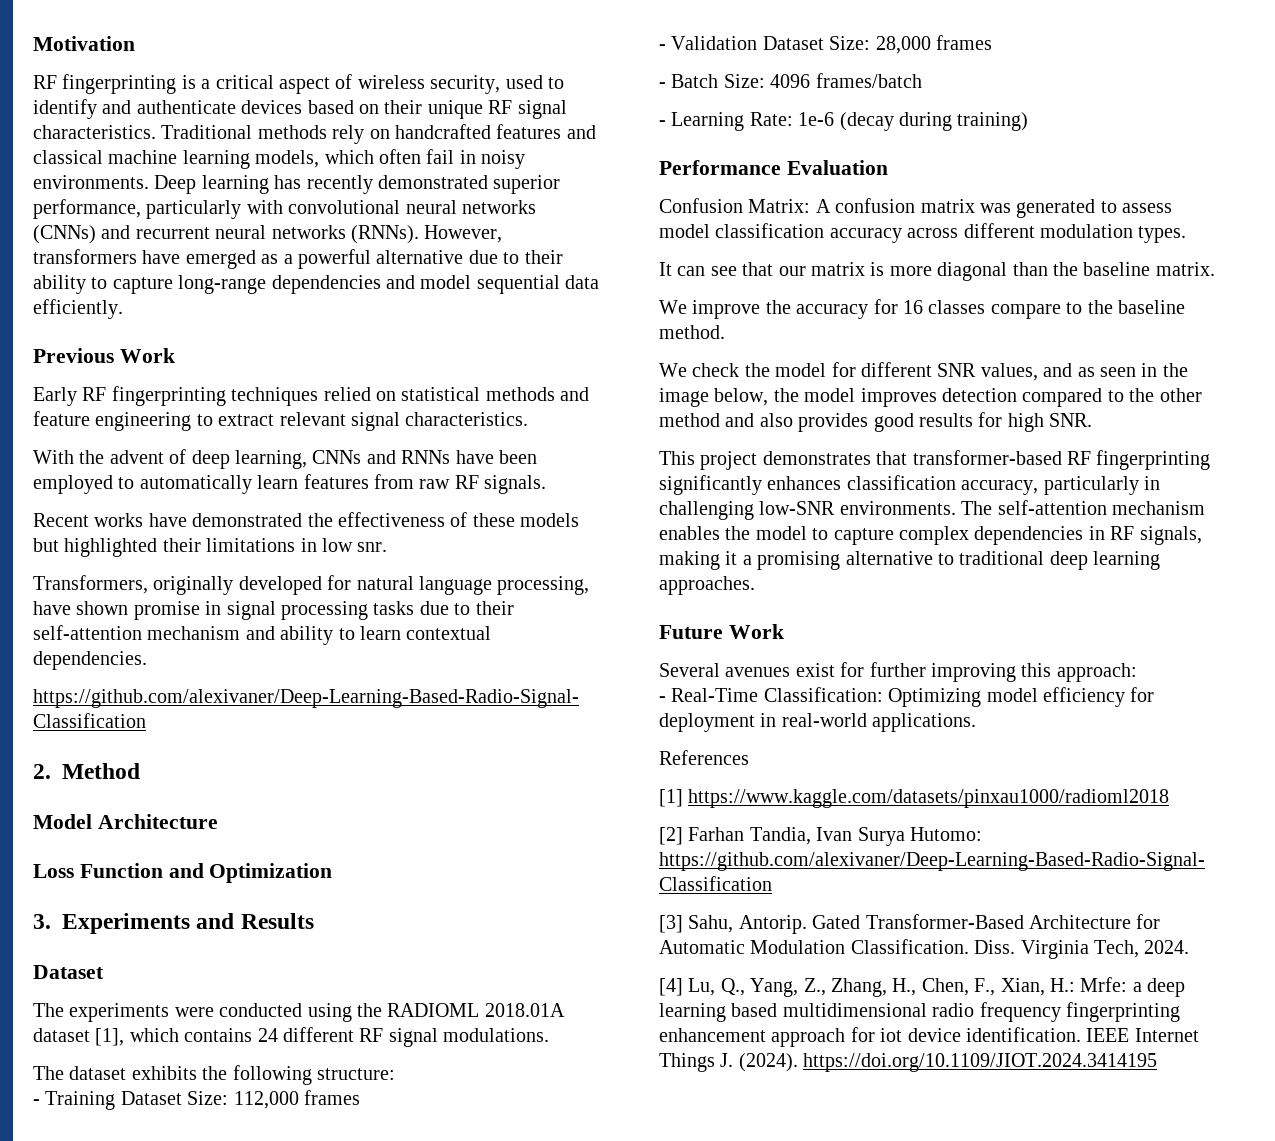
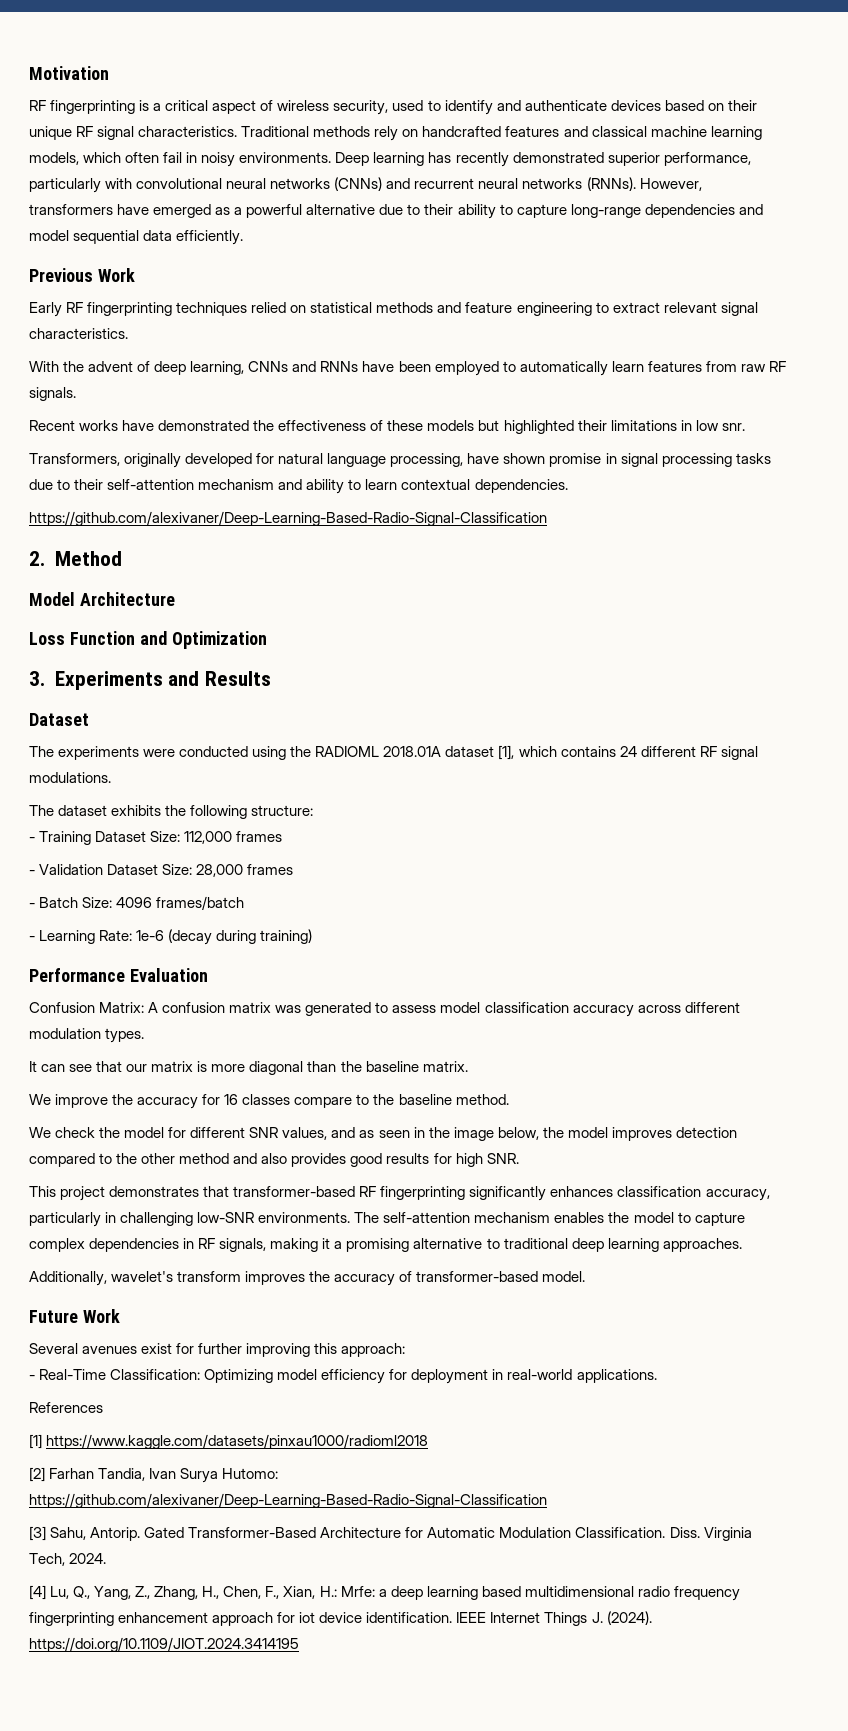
(755, 585) none -> [29,1271,586,1286] // Additionally, wavelet's transform improves the accuracy of transformer-based model.

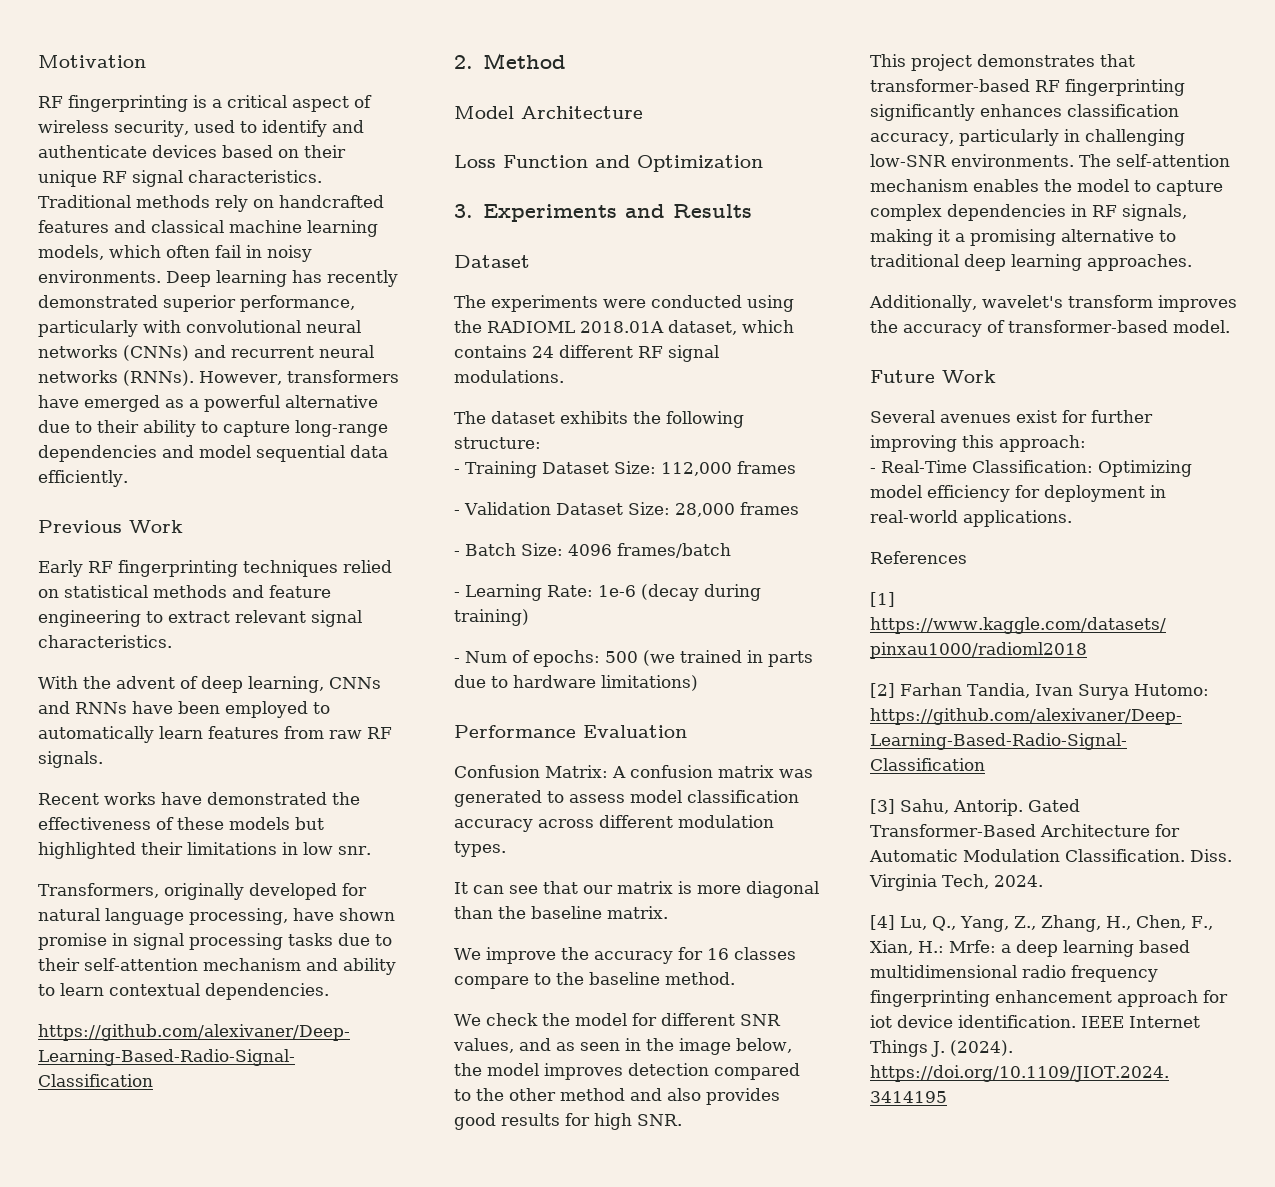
[445,745,515,760] dataset [1], -> [668,320,737,335] dataset,
(313, 936) none -> [454,650,813,667] [454,675,698,691] // - Num of epochs: 500 (we trained in parts due to hardware limitations)

